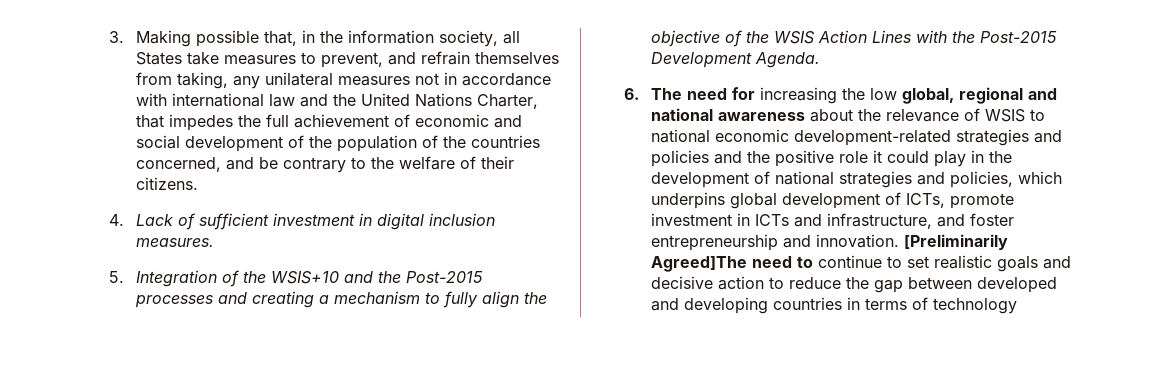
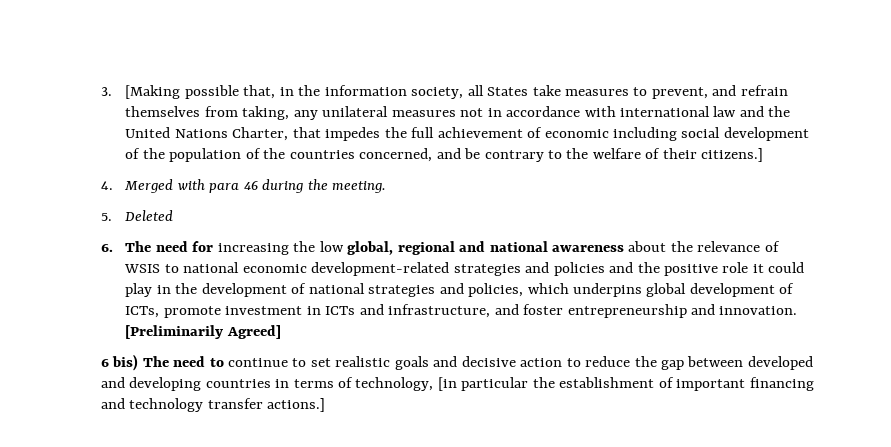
[135,30,191,47] Making -> [125,85,181,99] [Making
[493,115,522,128] and -> [613,127,678,141] including
[135,177,198,190] citizens. -> [701,148,764,162] citizens.]
[135,213,495,230] [135,238,214,247] [109,270,483,287] [134,291,547,308] [650,30,1057,47] [650,52,820,68] Lack of sufficient investment in digital inclusion measures. // 5. Integration of the WSIS+10 and the Post-2015 processes and creating a mechanism to fully align the objective of the WSIS Action Lines with the Post-2015 Development Agenda. -> [124,179,387,193] [100,210,174,221] Merged with para 46 during the meeting. // 5. Deleted
[650,256,747,272] Agreed]The -> [226,325,281,339] [100,354,169,371] Agreed] // 6 bis) The
[932,298,1017,314] technology -> [355,377,814,391] [100,398,326,412] technology, [in particular the establishment of important financing and technology transfer actions.]

